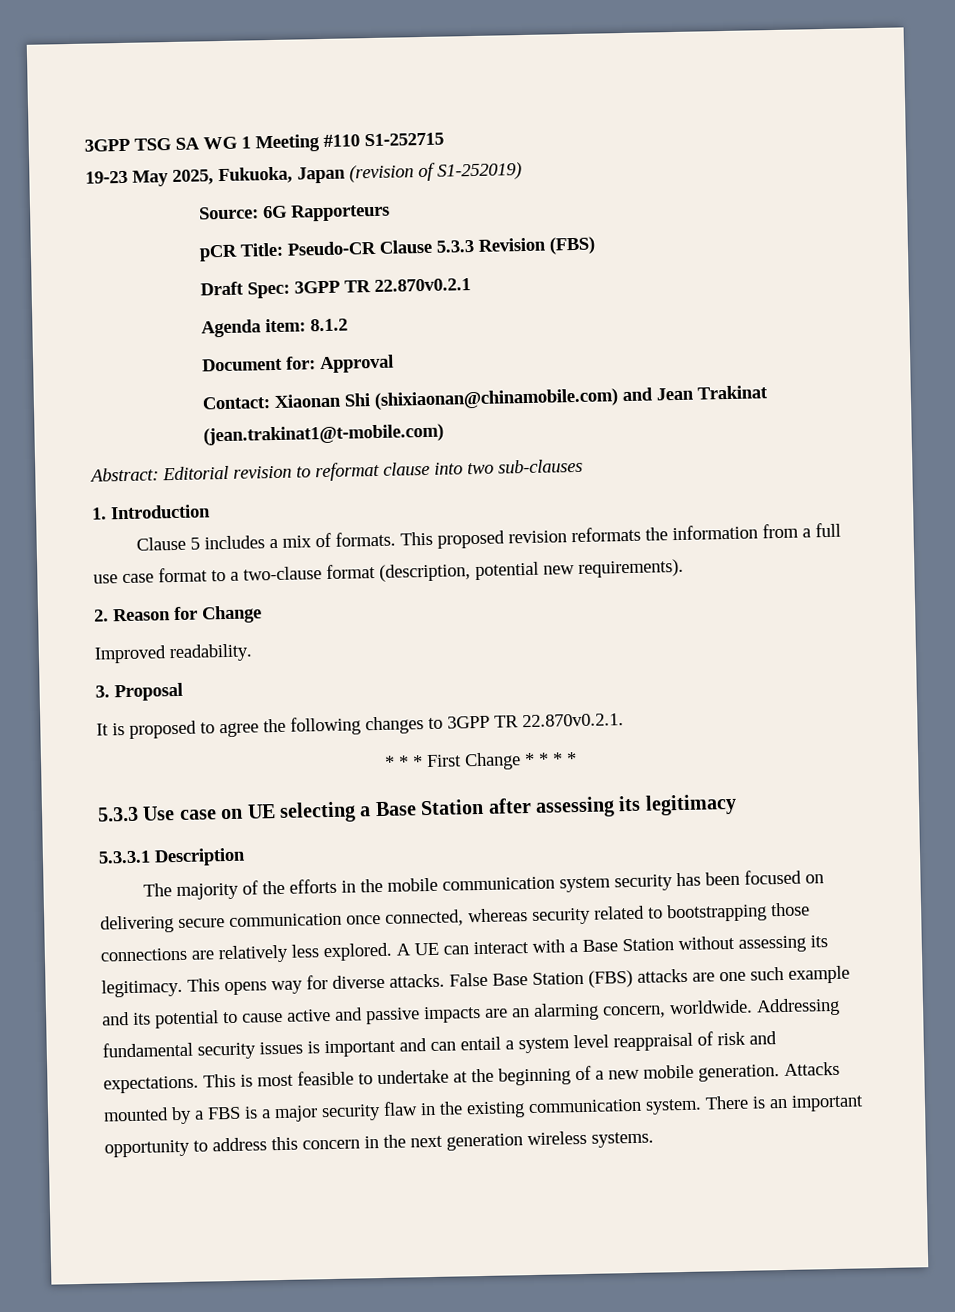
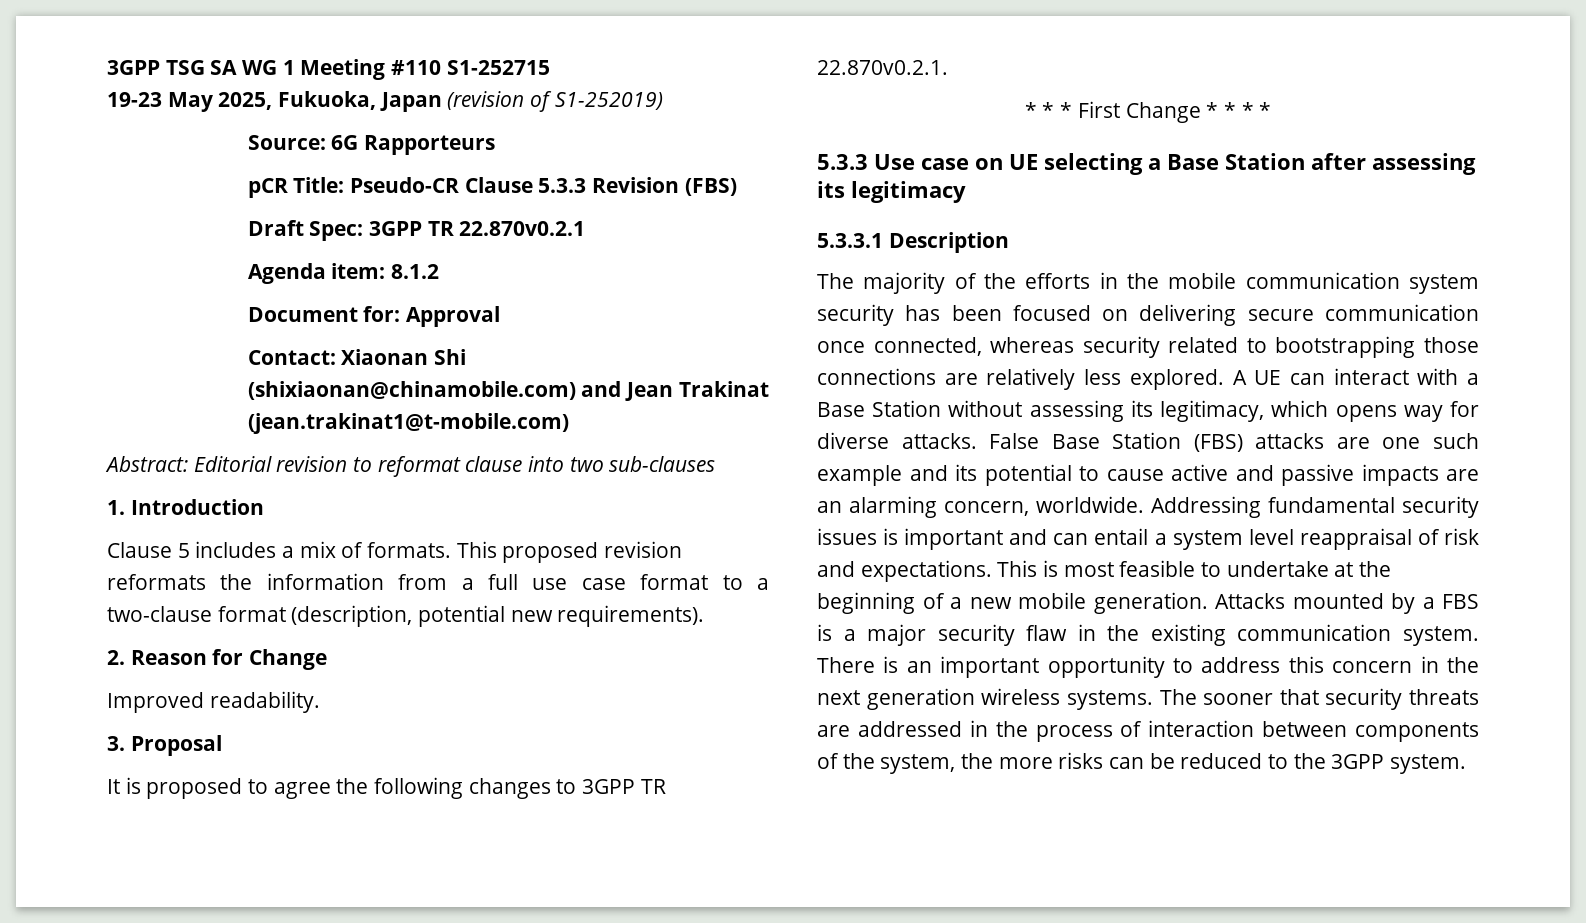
[101,978,220,998] legitimacy. This -> [1160,400,1329,422] legitimacy, which
(654, 1139) none -> [1159,688,1479,710] [817,720,1479,742] [817,752,1467,774] The sooner that security threats are addressed in the process of interaction between components of the system, the more risks can be reduced to the 3GPP system.

